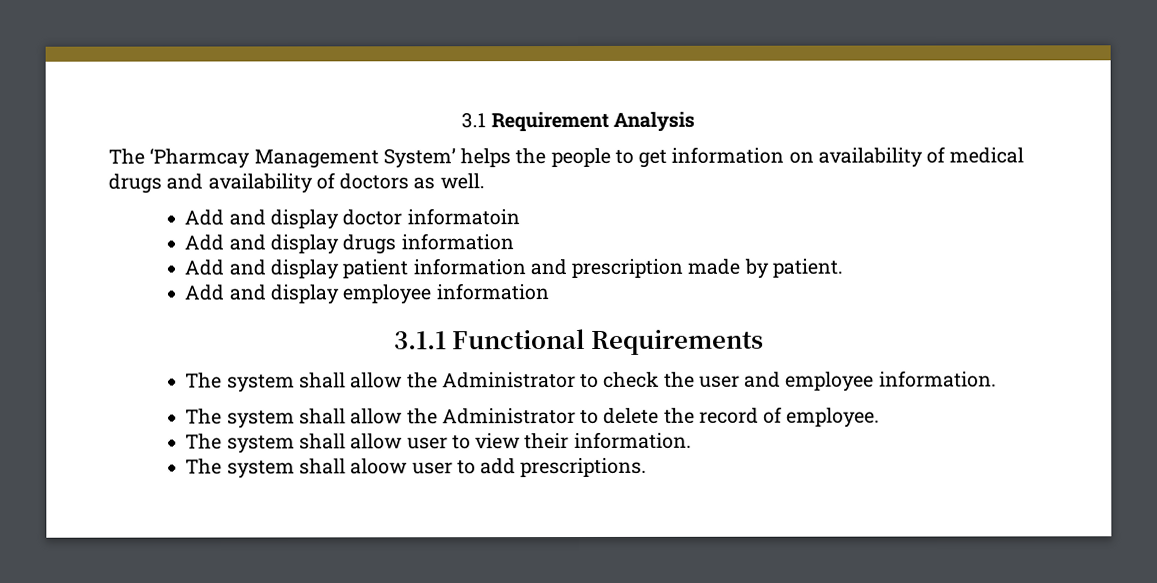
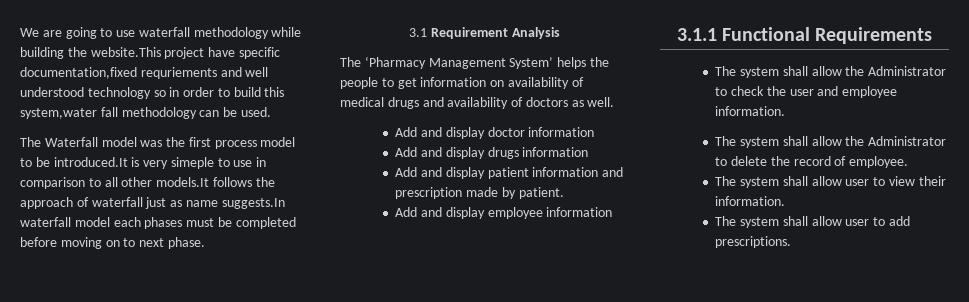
(461, 120) none -> [20,27,302,39] [20,47,280,59] [20,67,269,79] [20,87,285,99] [20,107,271,119] [20,137,296,149] [20,157,267,169] [20,177,275,189] [20,197,285,209] [20,217,296,229] [20,237,205,249] We are going to use waterfall methodology while building the website.This project have specific documentation,fixed requriements and well understood technology so in order to build this system,water fall methodology can be used. // The Waterfall model was the first process model to be introduced.It is very simeple to use in comparison to all other models.It follows the approach of waterfall just as name suggests.In waterfall model each phases must be completed before moving on to next phase. //
[149,147,251,169] ‘Pharmcay -> [364,56,426,69] ‘Pharmacy
[406,208,520,226] informatoin -> [528,127,595,137] information
[350,458,408,475] aloow -> [811,216,842,226] allow

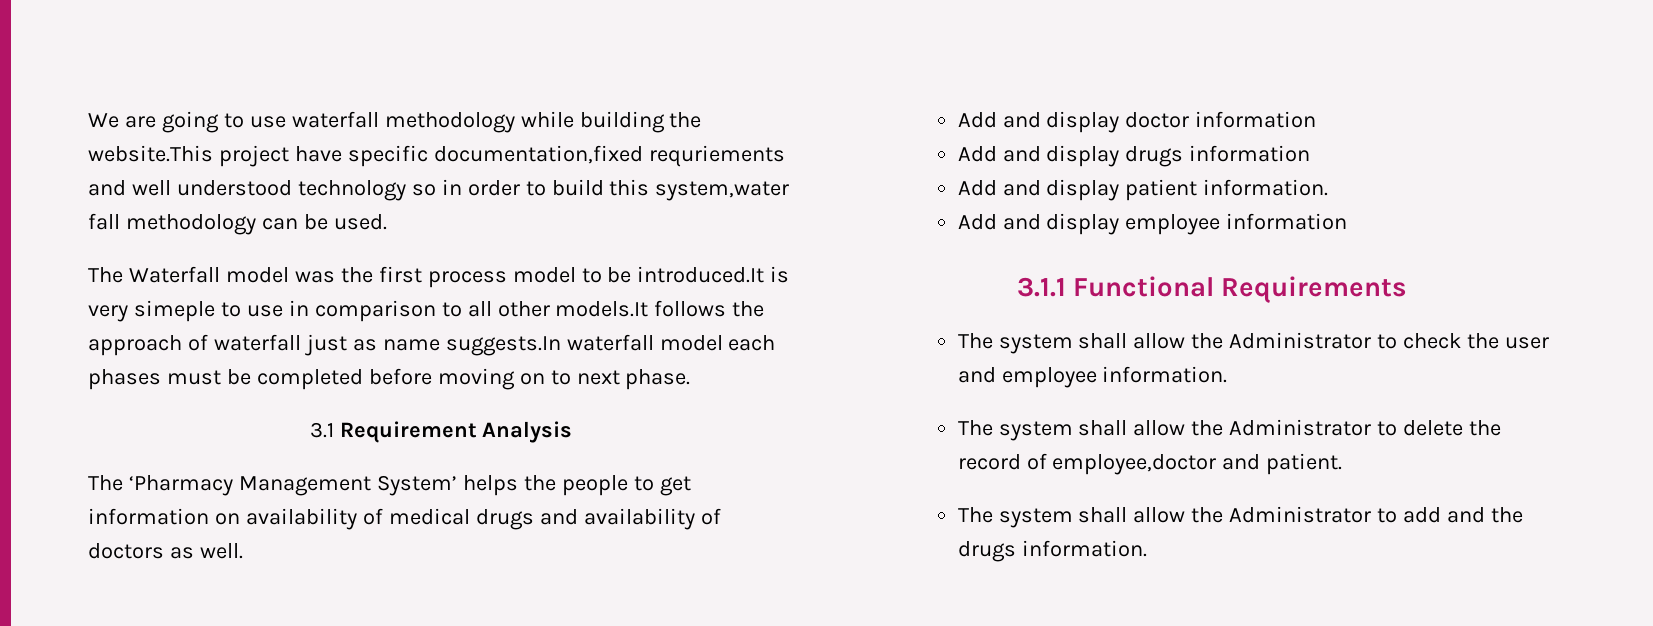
[532,167,624,177] [395,187,564,199] information and prescription made by patient. -> [1203,179,1329,196] information.
[849,156,909,168] [715,176,946,188] [715,196,786,206] [715,216,910,228] [715,236,792,248] employee. // The system shall allow user to view their information. // The system shall allow user to add prescriptions. -> [1052,453,1343,475] [957,506,1524,528] [957,540,1147,562] employee,doctor and patient. // The system shall allow the Administrator to add and the drugs information.

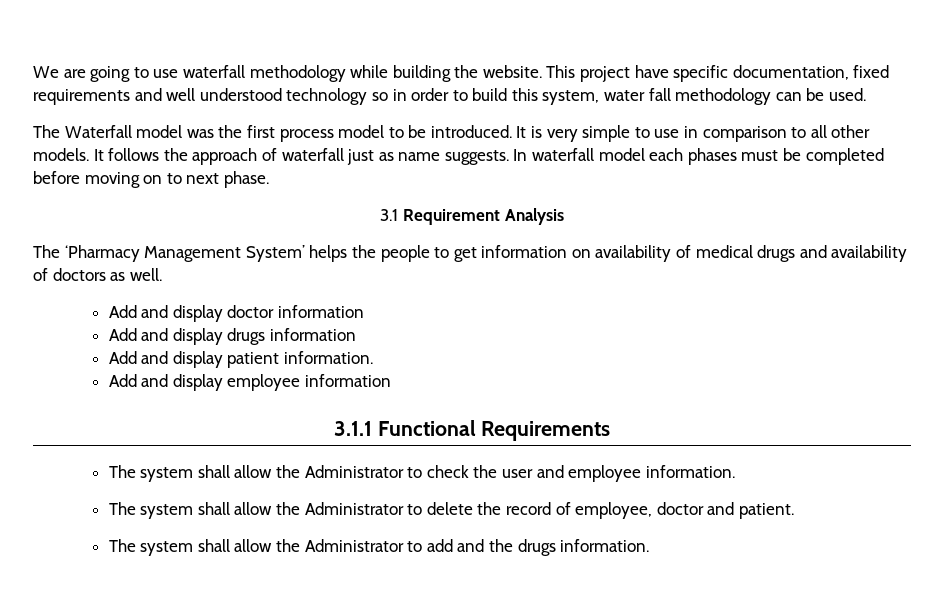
[88,145,213,162] website.This -> [482,65,576,78] website. This
[433,145,785,167] documentation,fixed requriements -> [732,65,890,80] [33,89,130,105] documentation, fixed requirements
[655,181,790,201] system,water -> [542,90,646,105] system, water
[637,266,765,283] introduced.It -> [430,125,527,138] introduced. It
[133,300,215,322] simeple -> [582,125,631,142] simple
[555,301,649,317] models.It -> [33,148,104,161] models. It
[445,336,561,356] suggests.In -> [444,149,528,165] suggests. In
[1052,454,1217,475] employee,doctor -> [575,502,704,519] employee, doctor

